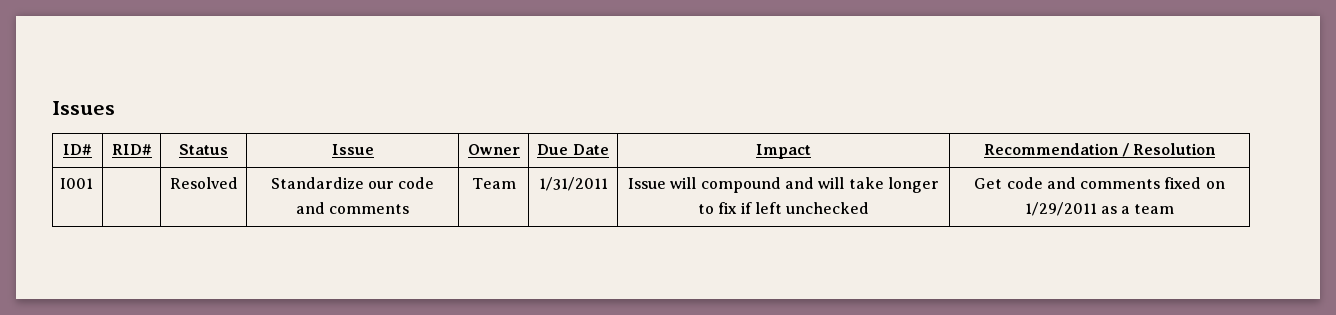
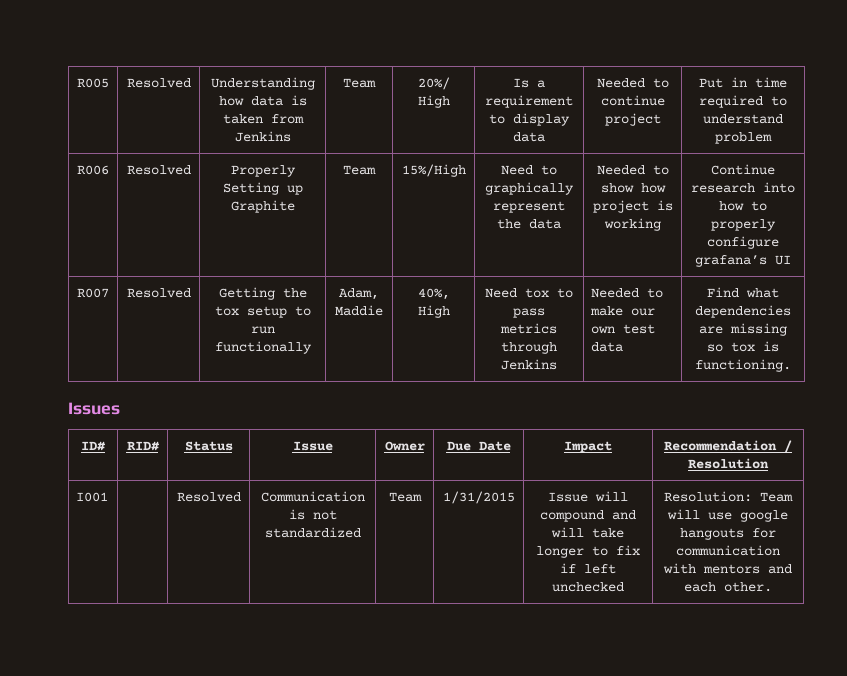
(52, 108) none -> [77,78,109,88] [126,78,191,88] [210,77,315,90] [218,95,307,106] [222,114,304,124] [234,131,291,142] [343,78,376,88] [417,77,450,90] [417,95,450,108] [513,78,545,88] [485,95,573,108] [489,113,570,126] [513,132,545,142] [596,78,669,88] [600,95,665,106] [604,113,661,126] [699,77,787,88] [699,95,787,108] [703,114,783,124] [715,132,772,144] [77,165,109,175] [126,165,191,175] [230,165,296,177] [222,182,303,195] [230,200,295,213] [343,165,376,175] [401,164,466,177] [501,165,557,175] [485,182,574,195] [493,201,565,213] [497,219,561,229] [596,165,669,175] [600,183,666,193] [592,200,673,213] [603,218,661,231] [711,164,775,175] [691,182,795,193] [719,201,767,211] [711,219,776,231] [707,236,779,249] [695,255,791,267] [77,288,109,298] [126,288,191,298] [218,287,307,300] [214,306,311,318] [250,326,275,334] [214,341,312,354] [339,288,379,300] [335,305,383,316] [417,288,450,300] [417,305,450,318] [485,288,573,298] [513,308,545,318] [500,323,557,334] [501,342,557,354] [501,359,557,370] [591,288,664,298] [590,306,656,316] [591,324,656,334] [591,342,624,352] [707,287,779,298] [695,305,791,318] [699,323,787,336] [707,341,779,352] [695,359,791,372] R005 | Resolved | Understanding how data is taken from Jenkins | Team | 20%/ High | Is a requirement to display data | Needed to continue project | Put in time required to understand problem // R006 | Resolved | Properly Setting up Graphite | Team | 15%/High | Need to graphically represent the data | Needed to show how project is working | Continue research into how to properly configure grafana’s UI // R007 | Resolved | Getting the tox setup to run functionally | Adam, Maddie | 40%, High | Need tox to pass metrics through Jenkins | Needed to make our own test data | Find what dependencies are missing so tox is functioning. //
[270,177,435,189] [295,202,410,214] [471,178,516,189] [538,177,608,191] Standardize our code and comments | Team | 1/31/2011 -> [260,491,365,502] [288,509,337,520] [264,527,361,538] [388,492,422,502] [442,491,515,504] Communication is not standardized | Team | 1/31/2015
[974,177,1225,189] [1024,202,1175,216] Get code and comments fixed on 1/29/2011 as a team -> [664,491,793,502] [667,509,788,522] [680,528,776,540] [676,545,780,556] [663,563,792,574] [684,582,772,592] Resolution: Team will use google hangouts for communication with mentors and each other.

